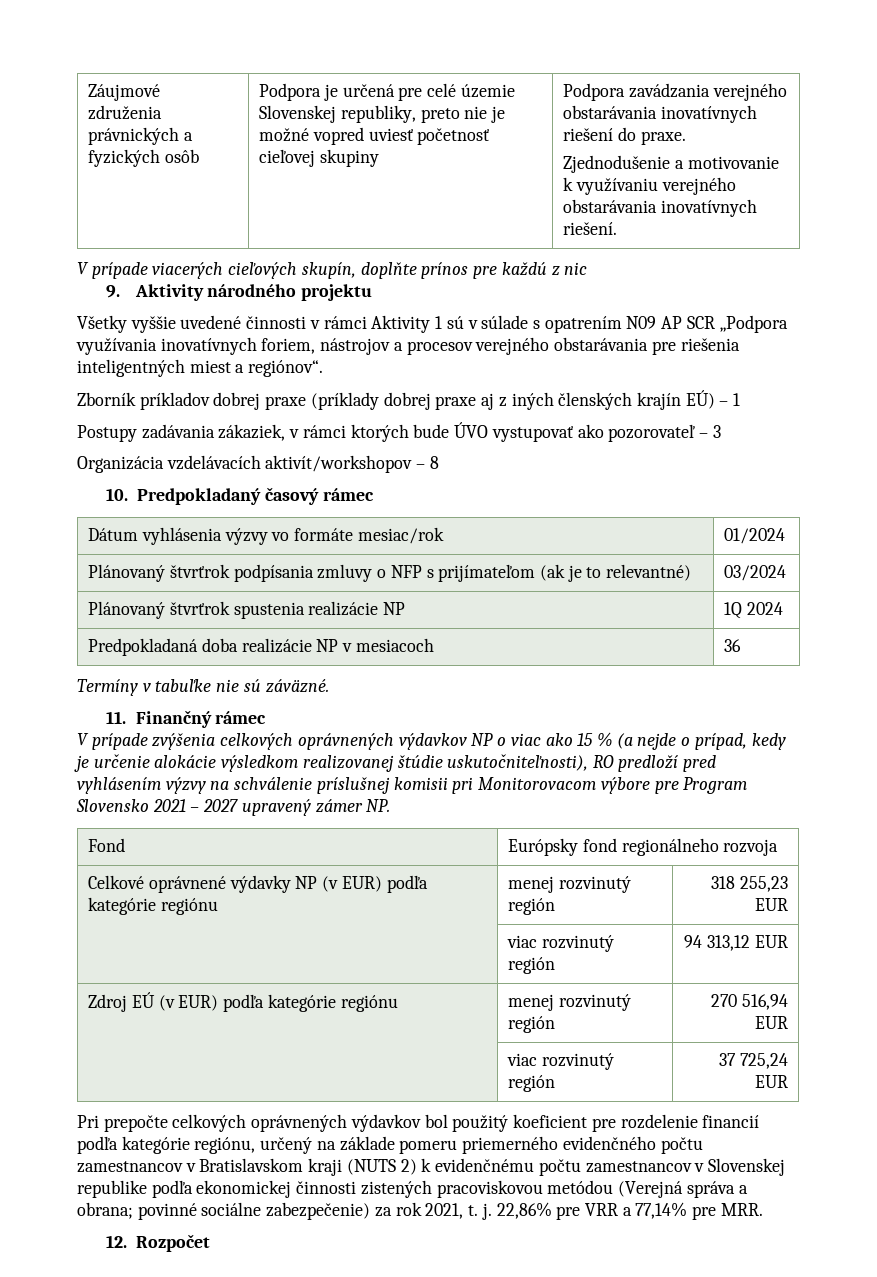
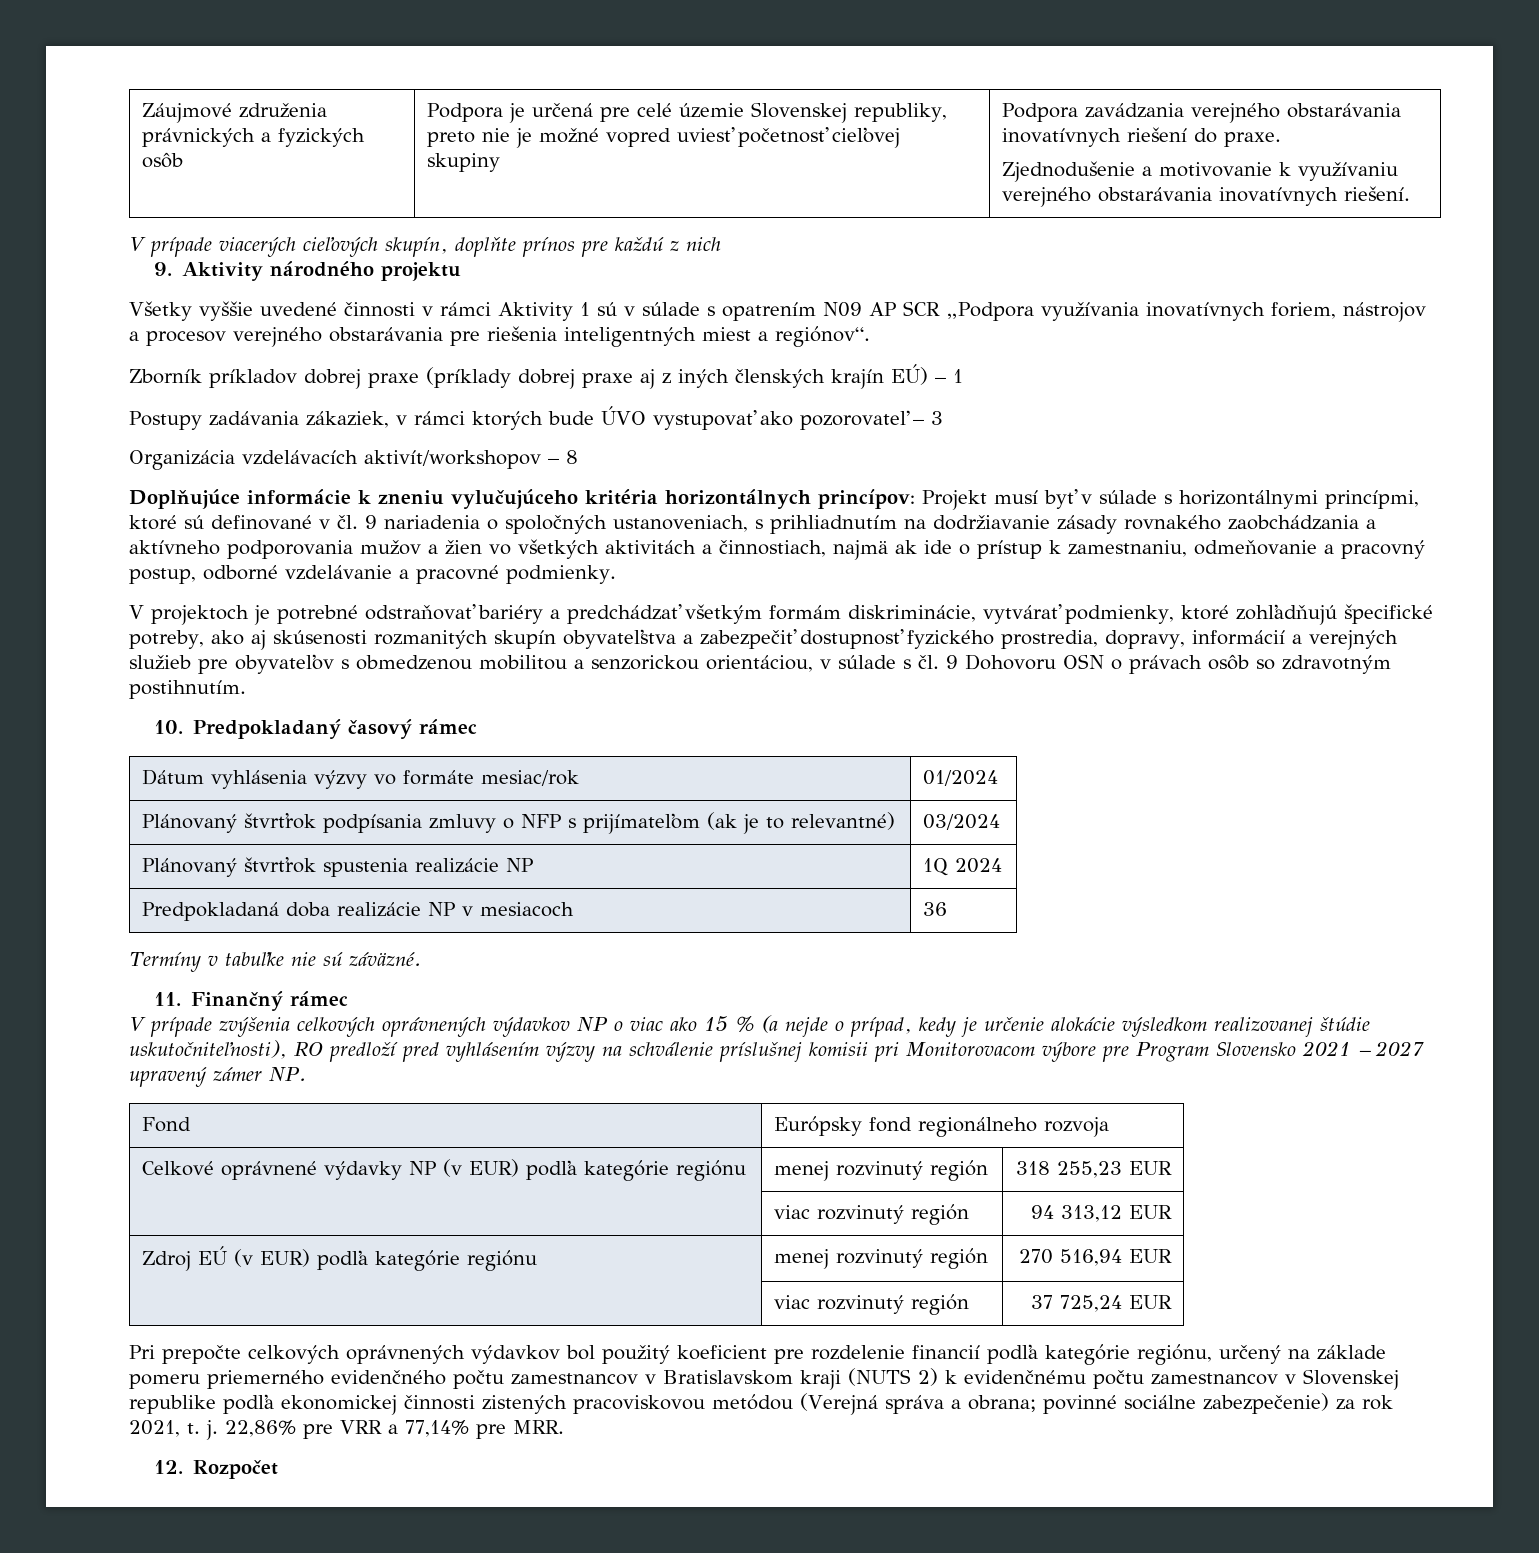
[564,262,588,275] nic -> [686,237,721,251] nich
(439, 462) none -> [129,489,1419,510] [129,515,1376,534] [129,539,1425,560] [129,565,616,584] [129,604,1433,625] [129,629,1398,650] [129,654,1391,674] [129,680,246,699] // Doplňujúce informácie k zneniu vylučujúceho kritéria horizontálnych princípov: Projekt musí byť v súlade s horizontálnymi princípmi, ktoré sú definované v čl. 9 nariadenia o spoločných ustanoveniach, s prihliadnutím na dodržiavanie zásady rovnakého zaobchádzania a aktívneho podporovania mužov a žien vo všetkých aktivitách a činnostiach, najmä ak ide o prístup k zamestnaniu, odmeňovanie a pracovný postup, odborné vzdelávanie a pracovné podmienky. // V projektoch je potrebné odstraňovať bariéry a predchádzať všetkým formám diskriminácie, vytvárať podmienky, ktoré zohľadňujú špecifické potreby, ako aj skúsenosti rozmanitých skupín obyvateľstva a zabezpečiť dostupnosť fyzického prostredia, dopravy, informácií a verejných služieb pre obyvateľov s obmedzenou mobilitou a senzorickou orientáciou, v súlade s čl. 9 Dohovoru OSN o právach osôb so zdravotným postihnutím.

